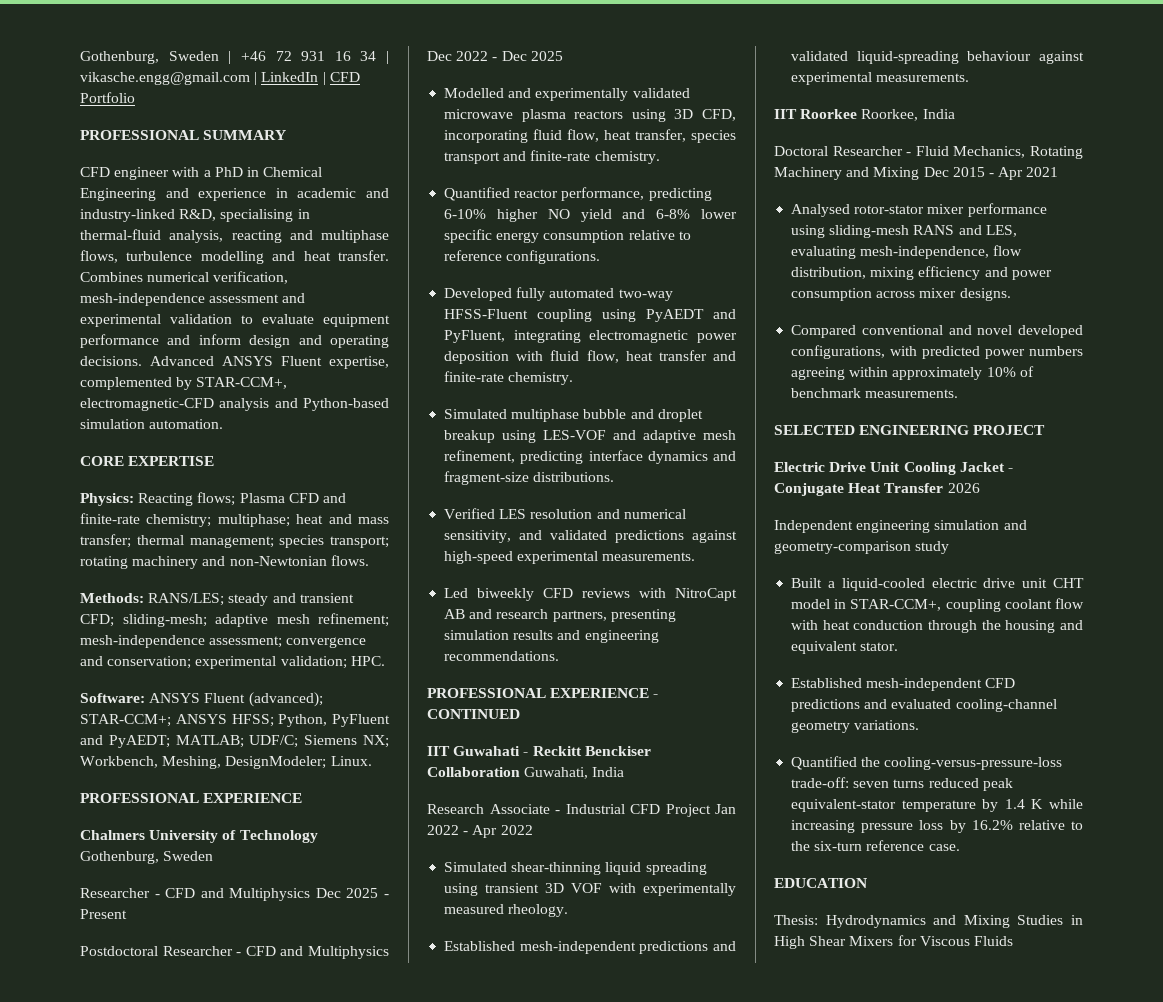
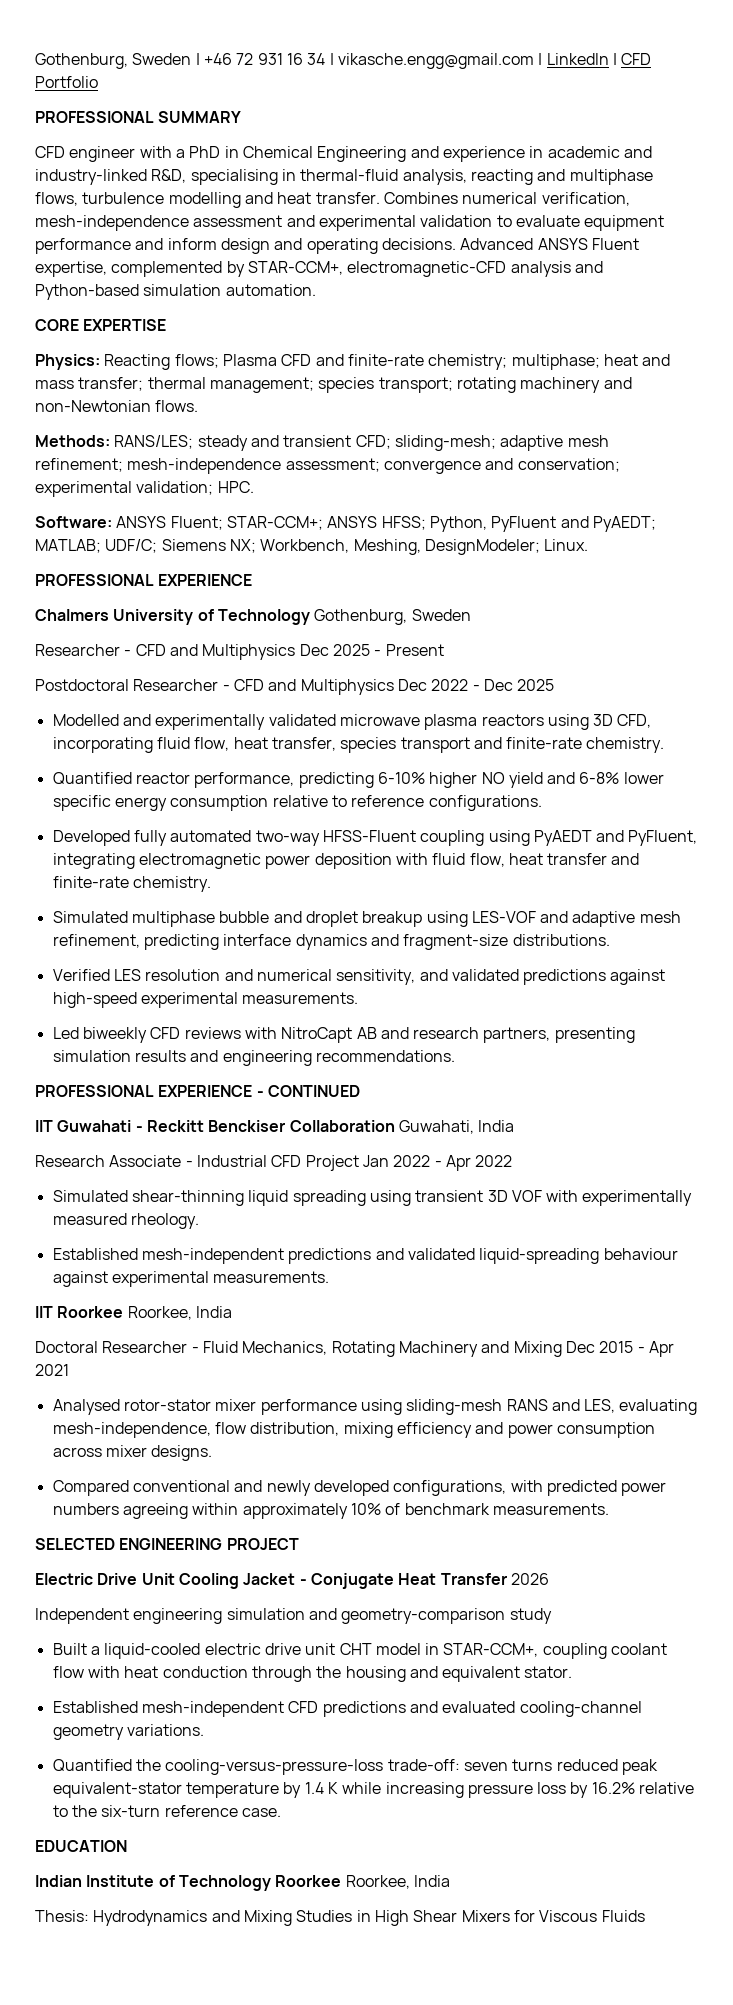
[204,692,323,707] Fluent (advanced); -> [170,516,223,530] Fluent;
[977,325,1013,335] novel -> [266,1480,311,1496] newly
(867, 883) none -> [35,1875,450,1891] // Indian Institute of Technology Roorkee Roorkee, India

